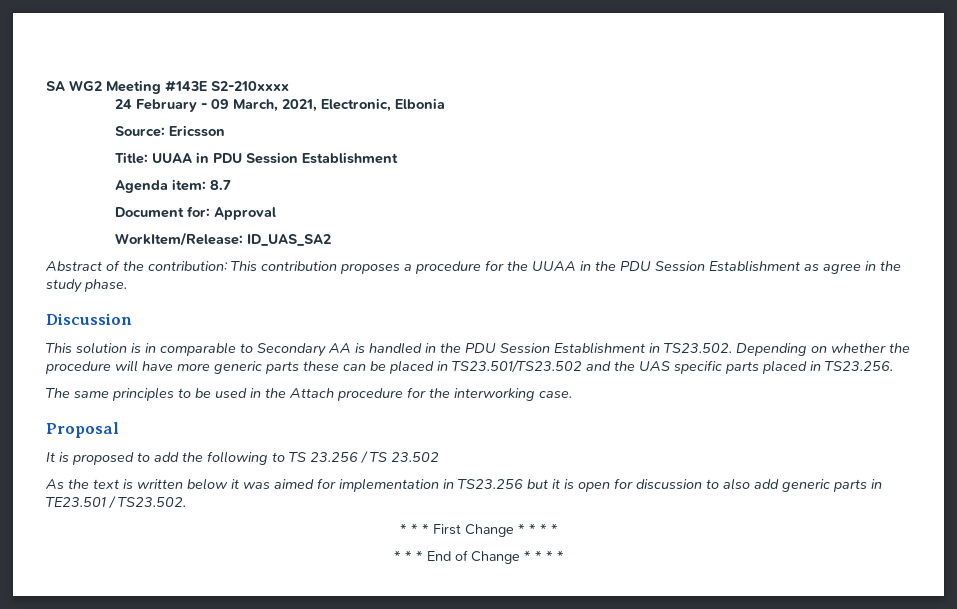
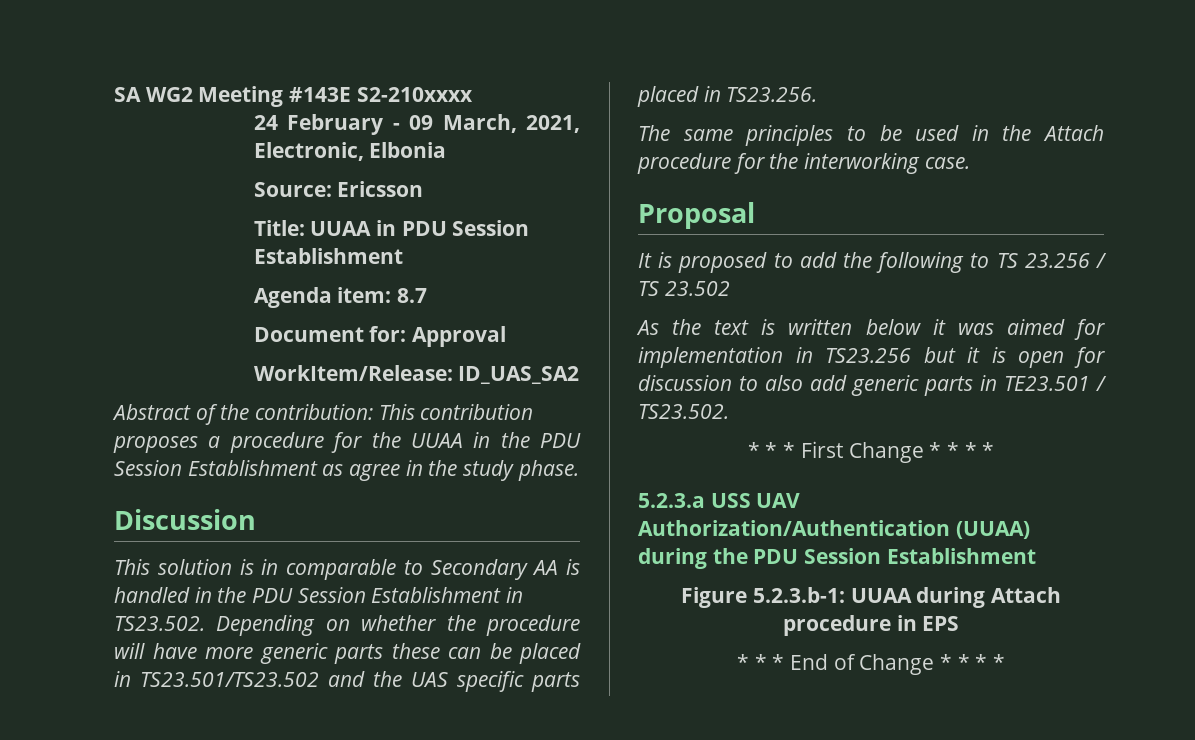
(558, 528) none -> [638,493,801,508] [638,520,1030,539] [638,548,1036,569] [681,587,1061,608] [782,615,960,636] // 5.2.3.a USS UAV Authorization/Authentication (UUAA) during the PDU Session Establishment // Figure 5.2.3.b-1: UUAA during Attach procedure in EPS

